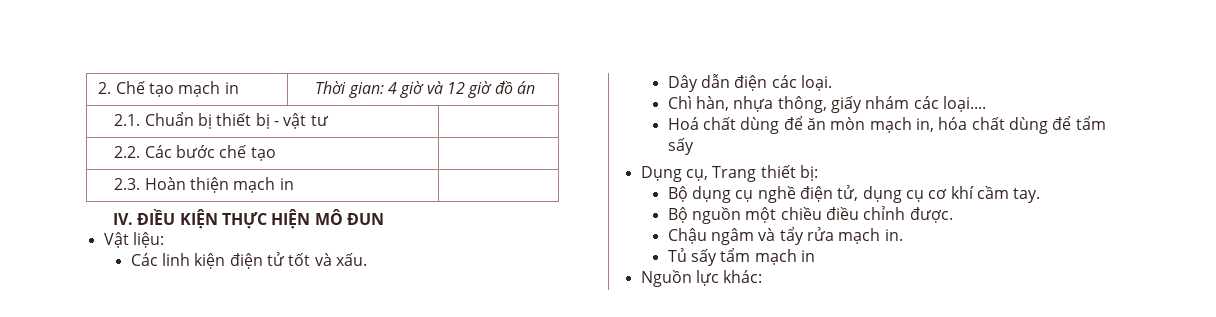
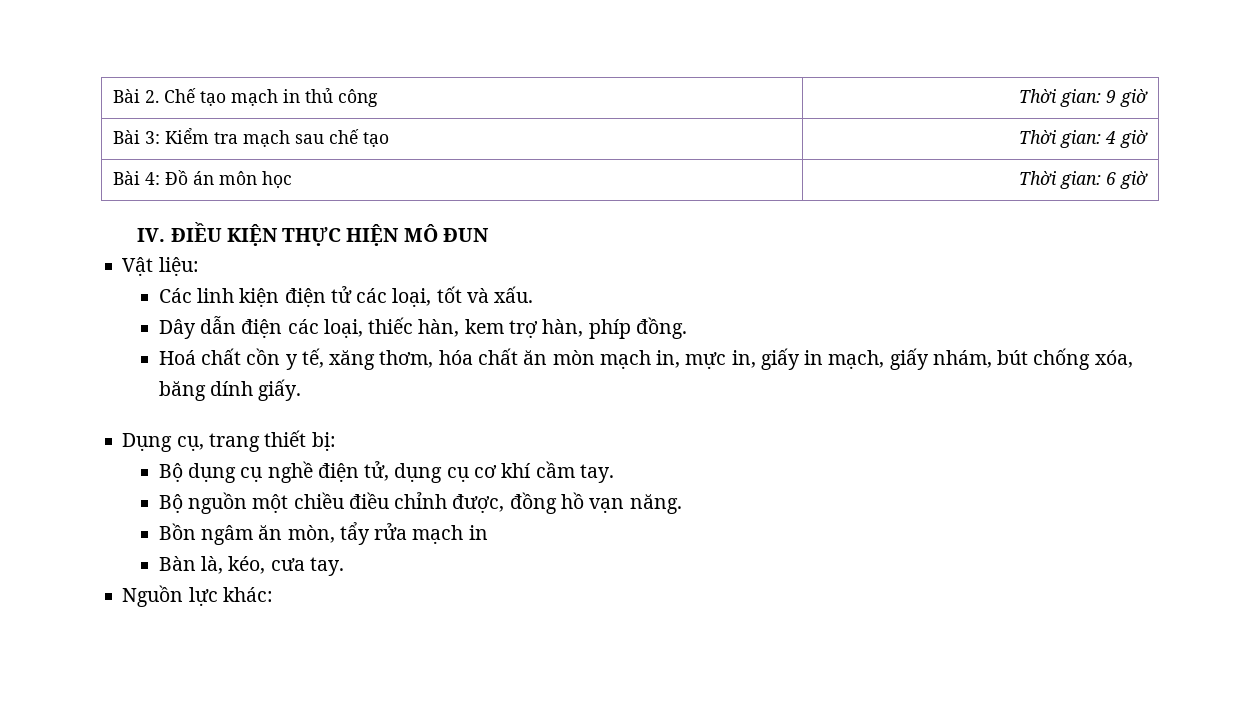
(98, 88) none -> [113,89,141,103] Bài
[315,81,536,98] [114,112,329,129] [114,145,276,161] [114,177,294,193] | Thời gian: 4 giờ và 12 giờ đồ án // 2.1. Chuẩn bị thiết bị - vật tư | // 2.2. Các bước chế tạo | // 2.3. Hoàn thiện mạch in | -> [305,88,379,107] [1018,89,1148,107] [113,128,390,147] [1018,130,1148,148] [113,170,293,188] [1018,171,1148,189] thủ công | Thời gian: 9 giờ // Bài 3: Kiểm tra mạch sau chế tạo | Thời gian: 4 giờ // Bài 4: Đồ án môn học | Thời gian: 6 giờ
(285, 259) none -> [356,288,432,307] các loại,
[800,75,832,91] [667,96,986,113] [667,116,1106,134] [667,138,694,155] loại. // Chì hàn, nhựa thông, giấy nhám các loại.... // Hoá chất dùng để ăn mòn mạch in, hóa chất dùng để tẩm sấy -> [323,317,687,339] [158,348,1133,370] [158,379,302,401] loại, thiếc hàn, kem trợ hàn, phíp đồng. // Hoá chất cồn y tế, xăng thơm, hóa chất ăn mòn mạch in, mực in, giấy in mạch, giấy nhám, bút chống xóa, băng dính giấy.
[712,166,757,182] Trang -> [208,433,260,452] trang
[909,207,953,223] [667,227,903,245] [667,248,815,266] được. // Chậu ngâm và tẩy rửa mạch in. // Tủ sấy tẩm mạch in -> [452,492,682,514] [158,522,488,545] [158,556,344,576] được, đồng hồ vạn năng. // Bồn ngâm ăn mòn, tẩy rửa mạch in // Bàn là, kéo, cưa tay.

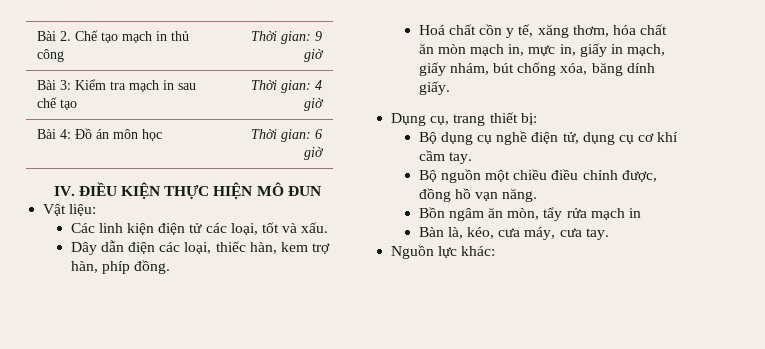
(291, 138) none -> [163,80,175,90] in
(305, 564) none -> [524,227,582,240] máy, cưa

